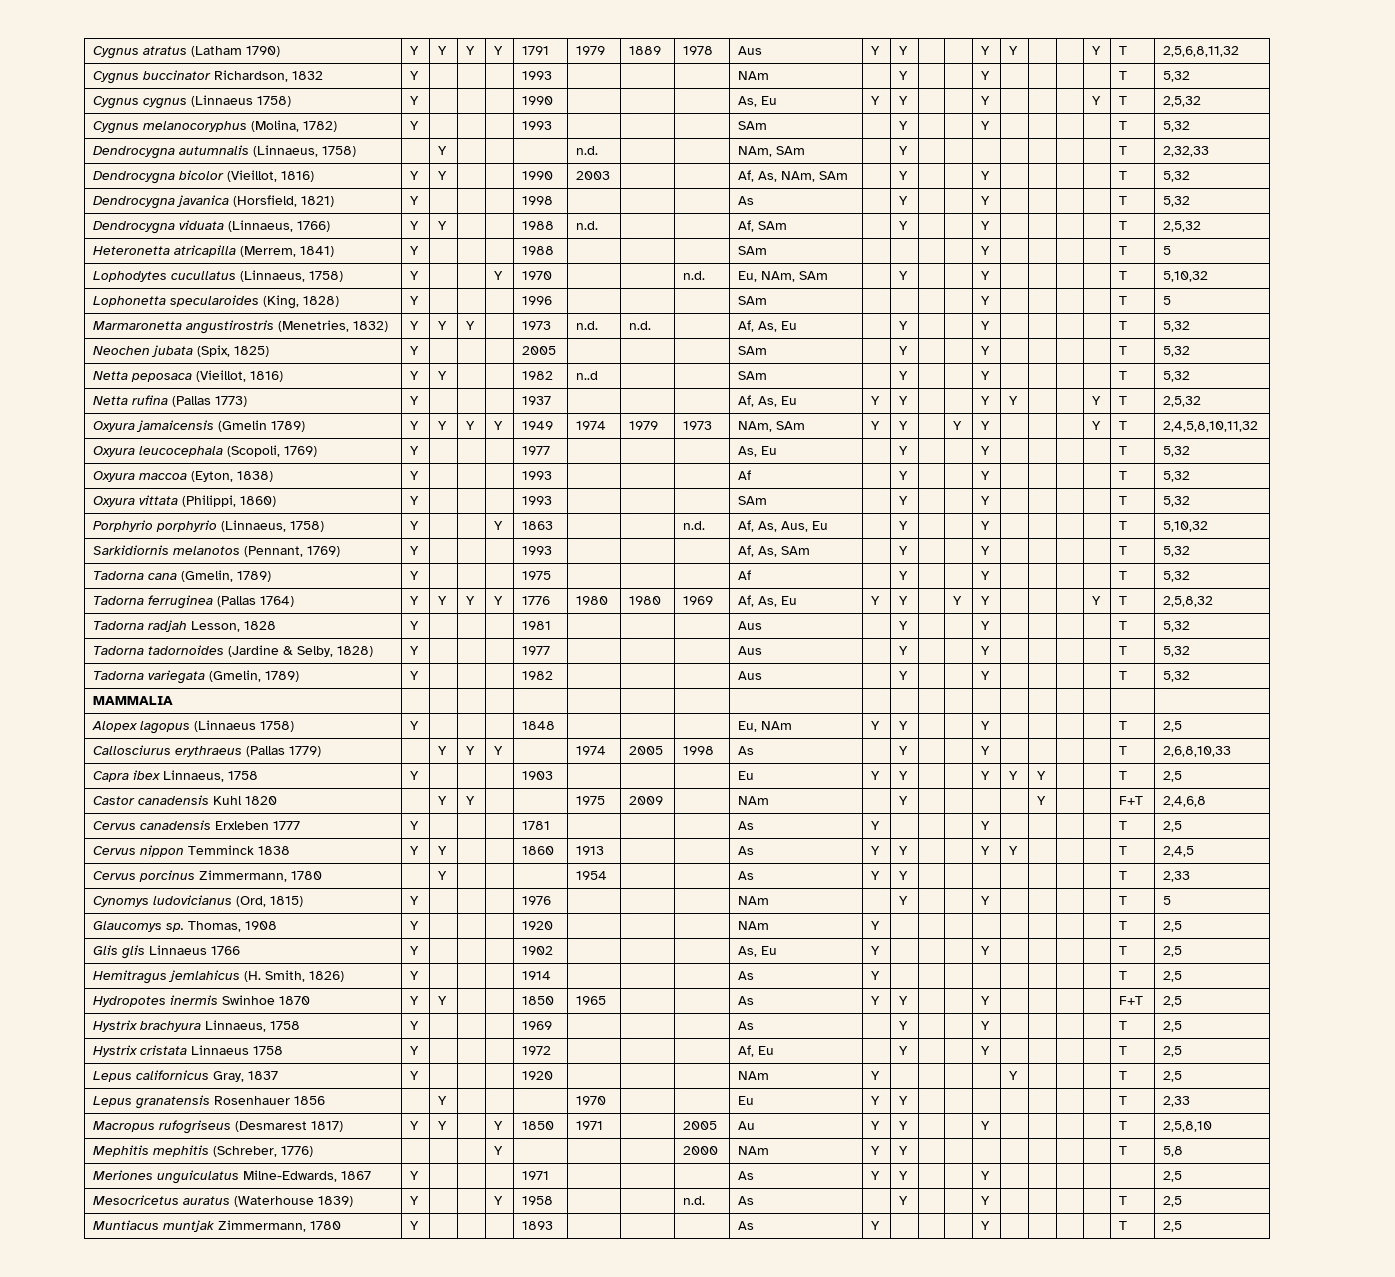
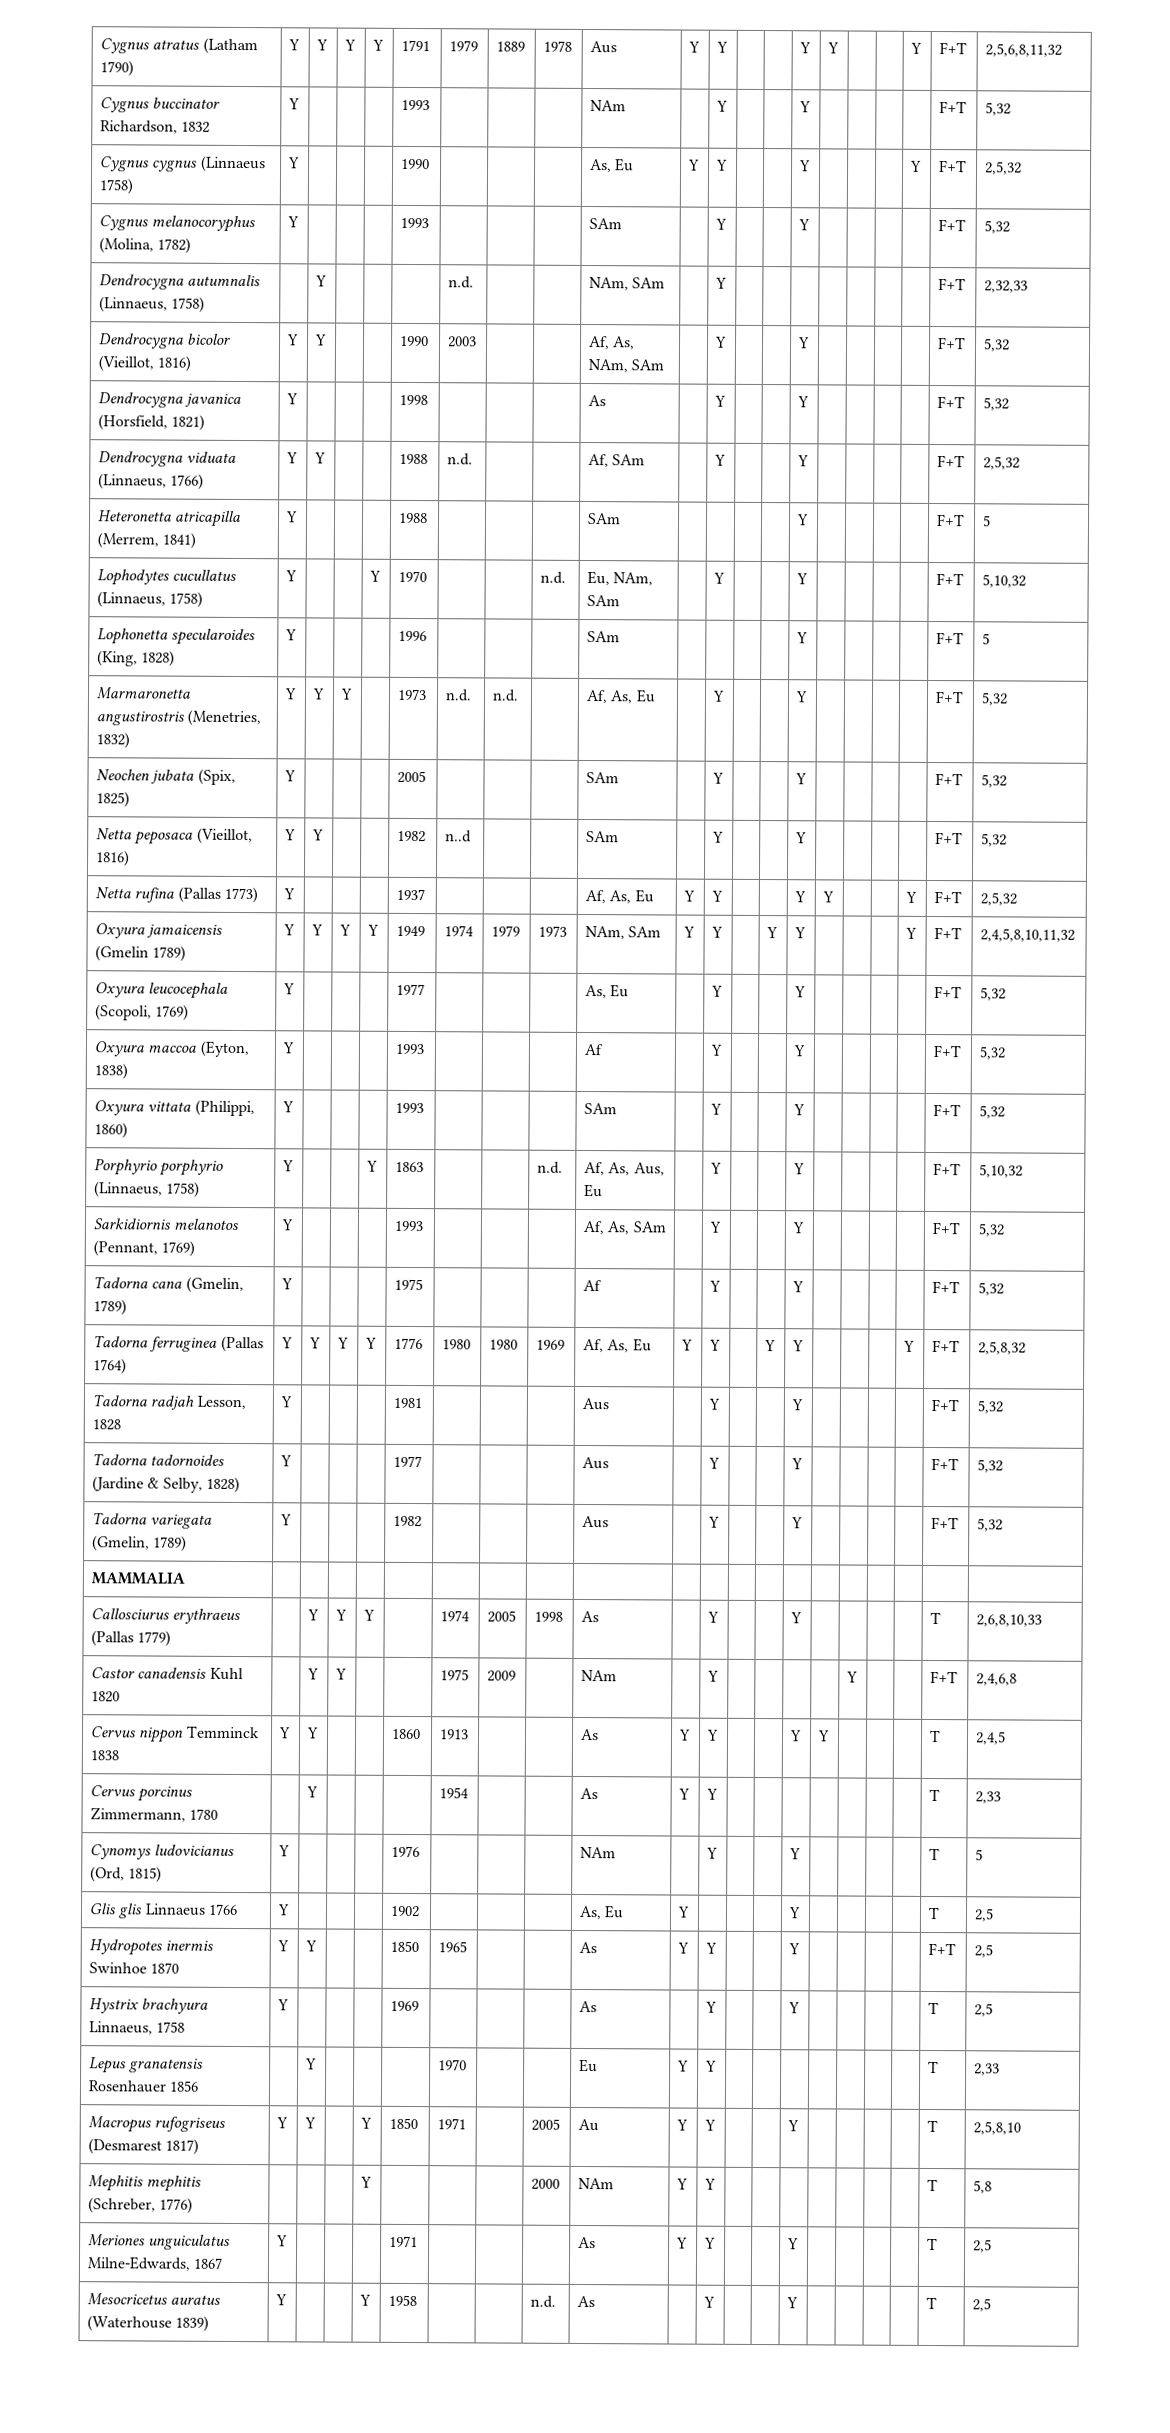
[1119,46,1128,55] T -> [939,42,968,55] F+T
[1119,71,1128,80] T -> [939,101,968,114] F+T
[1119,96,1128,105] T -> [939,160,968,173] F+T
[1119,121,1128,130] T -> [938,219,967,232] F+T
[1119,146,1128,155] T -> [938,278,967,291] F+T
[1119,171,1128,180] T -> [938,337,967,350] F+T
[1119,196,1128,205] T -> [937,396,966,409] F+T
[1119,221,1128,230] T -> [937,455,966,468] F+T
[1119,246,1128,255] T -> [936,514,966,527] F+T
[1119,271,1128,280] T -> [936,573,965,586] F+T
[1119,296,1128,305] T -> [936,632,965,645] F+T
[1119,321,1128,330] T -> [935,691,965,704] F+T
[1119,346,1128,355] T -> [935,773,964,786] F+T
[1119,371,1128,380] T -> [935,832,964,845] F+T
[1119,396,1128,405] T -> [934,891,963,904] F+T
[1119,421,1128,430] T -> [934,927,963,940] F+T
[1119,446,1128,455] T -> [934,986,963,999] F+T
[1119,471,1128,480] T -> [933,1045,962,1058] F+T
[1119,496,1128,505] T -> [933,1104,962,1117] F+T
[1119,521,1128,530] T -> [933,1163,962,1176] F+T
[1119,546,1128,555] T -> [932,1222,961,1235] F+T
[1119,571,1128,580] T -> [932,1281,961,1294] F+T
[1119,596,1128,605] T -> [932,1340,961,1353] F+T
[1119,621,1128,630] T -> [931,1399,960,1412] F+T
[1119,646,1128,655] T -> [931,1458,960,1471] F+T
[1119,671,1128,680] T -> [931,1516,960,1530] F+T
[92,720,295,734] [410,721,420,730] [522,721,556,730] [738,721,793,732] [871,721,881,730] [899,721,909,730] [981,721,991,730] [1119,721,1128,730] [1163,721,1183,732] // Alopex lagopus (Linnaeus 1758) | Y | | | | 1848 | | | | Eu, NAm | Y | Y | | | Y | | | | | T | 2,5 -> (186, 1578) none
[93,770,259,782] [410,771,420,780] [522,771,554,780] [738,771,755,780] [871,771,881,780] [899,771,909,780] [981,771,991,780] [1009,771,1019,780] [1037,771,1047,780] [1119,771,1128,780] [1163,771,1183,782] // Capra ibex Linnaeus, 1758 | Y | | | | 1903 | | | | Eu | Y | Y | | | Y | Y | Y | | | T | 2,5 -> (1043, 1620) none
[93,820,301,830] [410,821,420,830] [522,821,551,830] [738,821,755,830] [871,821,881,830] [981,821,991,830] [1119,821,1128,830] [1163,821,1183,832] // Cervus canadensis Erxleben 1777 | Y | | | | 1781 | | | | As | Y | | | | Y | | | | | T | 2,5 -> (1018, 1679) none
[93,921,278,932] [410,921,420,930] [522,921,554,930] [738,921,770,930] [871,921,881,930] [1119,921,1128,930] [1163,921,1183,932] // Glaucomys sp. Thomas, 1908 | Y | | | | 1920 | | | | NAm | Y | | | | | | | | | T | 2,5 -> (984, 1855) none
[93,970,345,984] [410,971,420,980] [522,971,552,980] [738,971,755,980] [871,971,881,980] [1119,971,1128,980] [1163,971,1183,982] // Hemitragus jemlahicus (H. Smith, 1826) | Y | | | | 1914 | | | | As | Y | | | | | | | | | T | 2,5 -> (995, 1915) none
[93,1045,284,1057] [410,1046,420,1055] [522,1046,552,1055] [738,1045,775,1057] [899,1046,909,1055] [981,1046,991,1055] [1119,1046,1128,1055] [1163,1046,1183,1057] [93,1070,279,1082] [410,1071,420,1080] [522,1071,554,1080] [738,1071,770,1080] [871,1071,881,1080] [1009,1071,1019,1080] [1119,1071,1128,1080] [1163,1071,1183,1082] // Hystrix cristata Linnaeus 1758 | Y | | | | 1972 | | | | Af, Eu | | Y | | | Y | | | | | T | 2,5 // Lepus californicus Gray, 1837 | Y | | | | 1920 | | | | NAm | Y | | | | | Y | | | | T | 2,5 -> (994, 2010) none
(991, 1175) none -> [927,2237,939,2251] T
[93,1220,342,1232] [410,1221,420,1230] [522,1221,554,1230] [738,1221,755,1230] [871,1221,881,1230] [981,1221,991,1230] [1119,1221,1128,1230] [1163,1221,1183,1232] // Muntiacus muntjak Zimmermann, 1780 | Y | | | | 1893 | | | | As | Y | | | | Y | | | | | T | 2,5 -> (992, 2305) none

